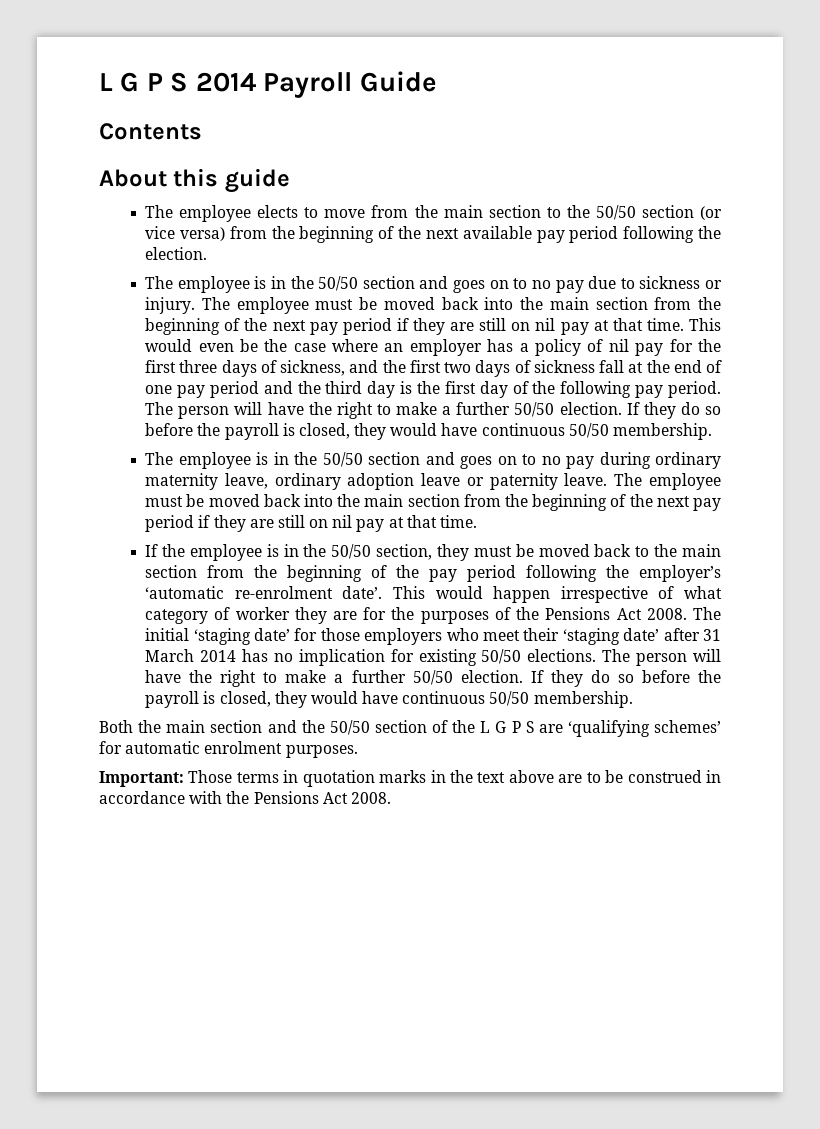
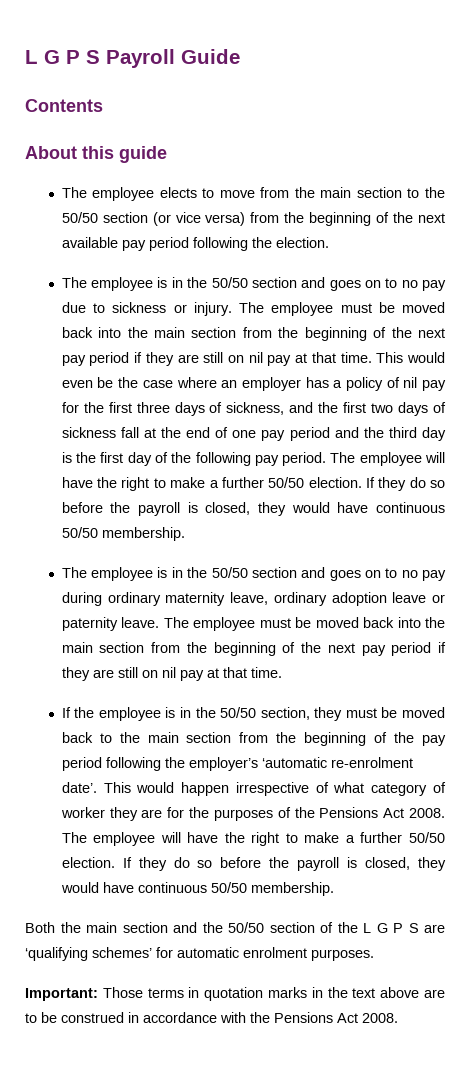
[99,72,256,92] L G P S 2014 -> [25,50,100,64] L G P S
[178,406,230,419] person -> [359,452,422,466] employee
[145,628,722,645] [145,649,688,666] initial ‘staging date’ for those employers who meet their ‘staging date’ after 31 March 2014 has no implication for existing 50/50 elections. The person -> [93,832,156,846] employee

